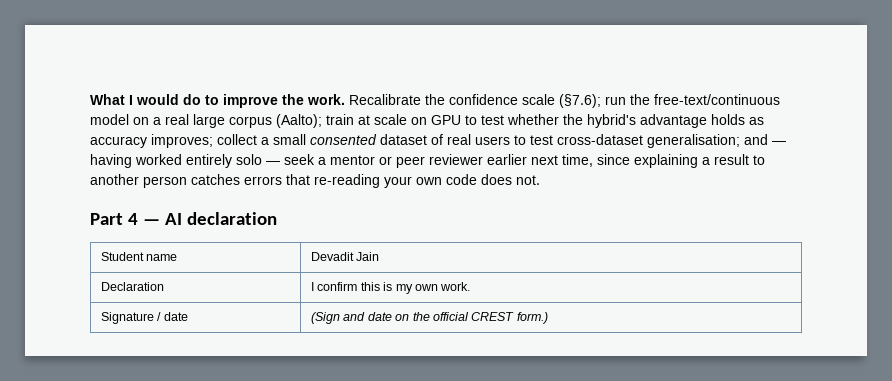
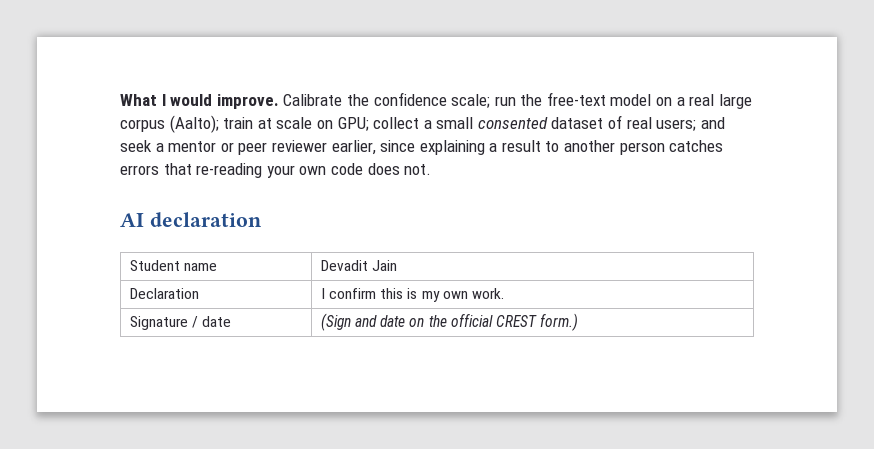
[183,94,601,108] do to improve the work. Recalibrate the confidence scale (§7.6); -> [216,92,491,109] improve. Calibrate the confidence scale;
[654,94,780,105] free-text/continuous -> [546,92,606,106] free-text
[431,114,764,128] [90,134,213,148] GPU to test whether the hybrid's advantage holds as accuracy improves; -> [337,117,369,131] GPU;
[475,134,786,148] [90,154,280,168] users to test cross-dataset generalisation; and — having worked entirely solo — -> [656,117,725,131] users; and
[487,154,593,167] earlier next time, -> [331,140,376,155] earlier,
[90,213,160,225] Part 4 — -> (432, 169) none

